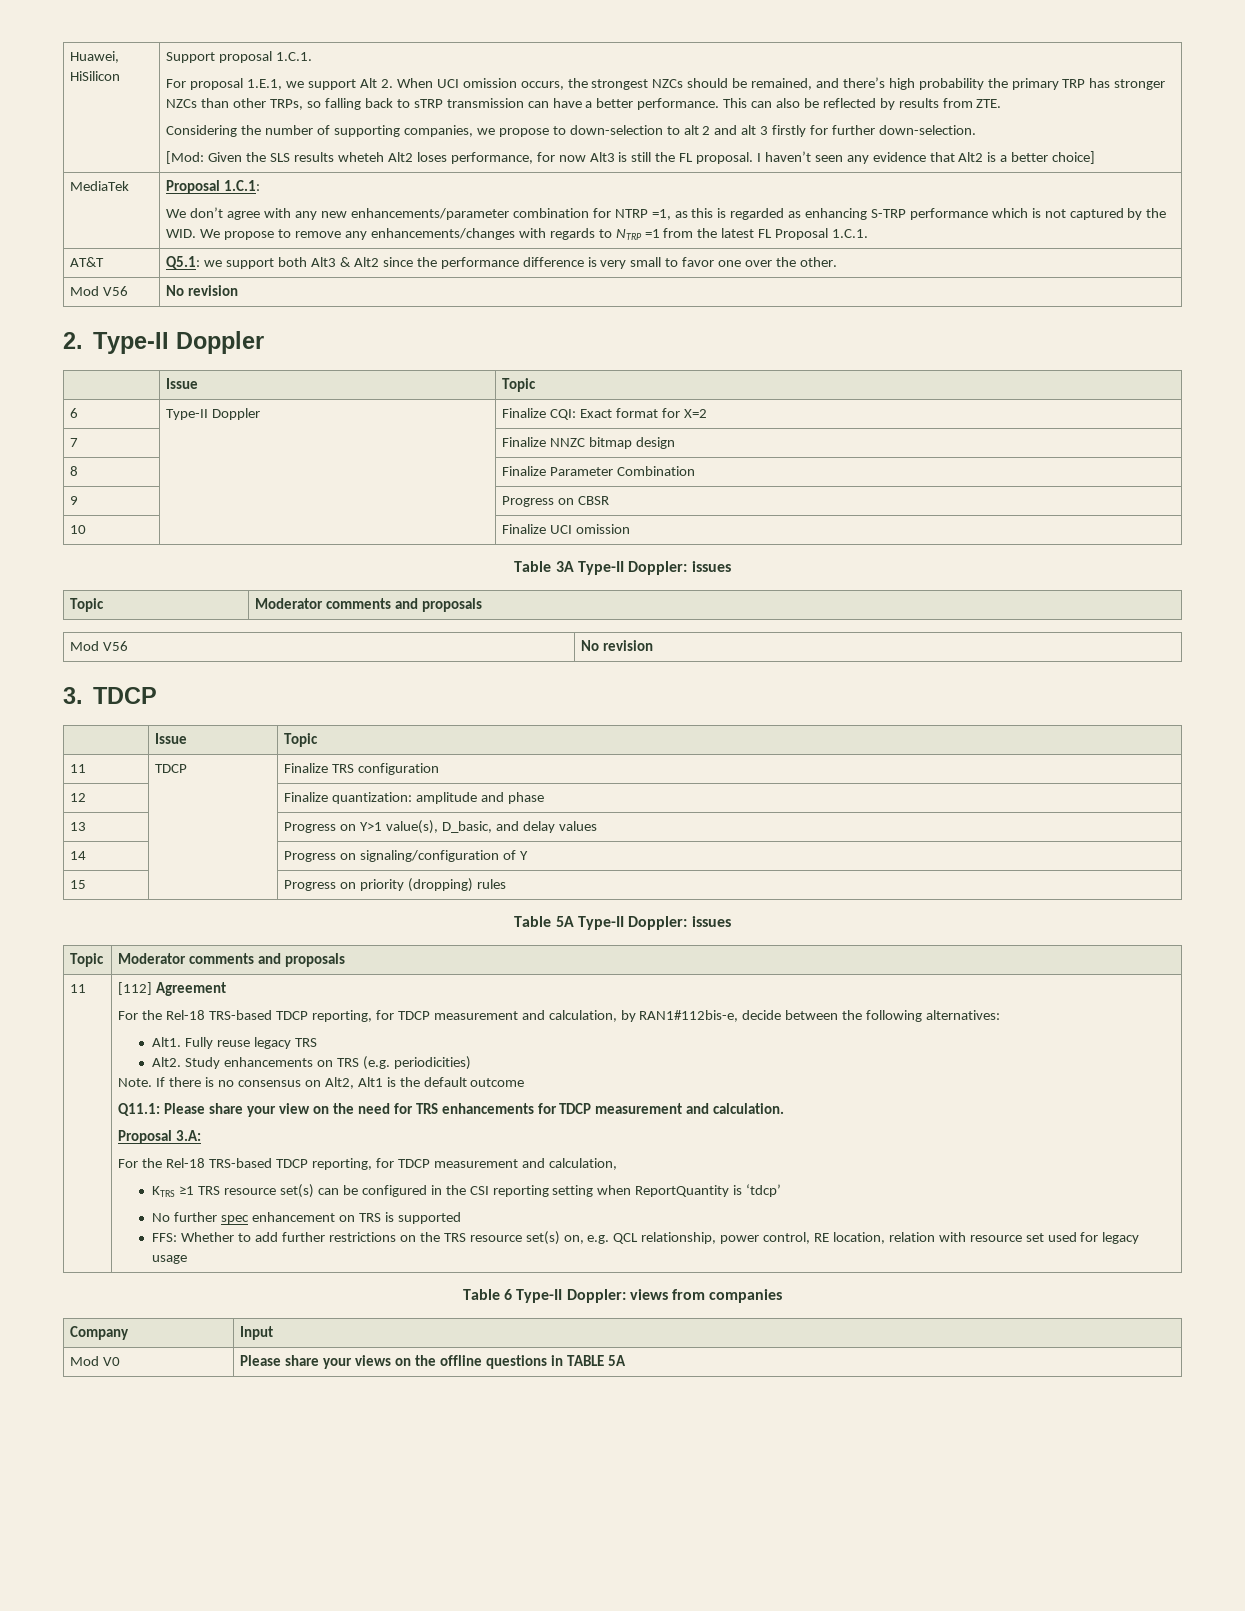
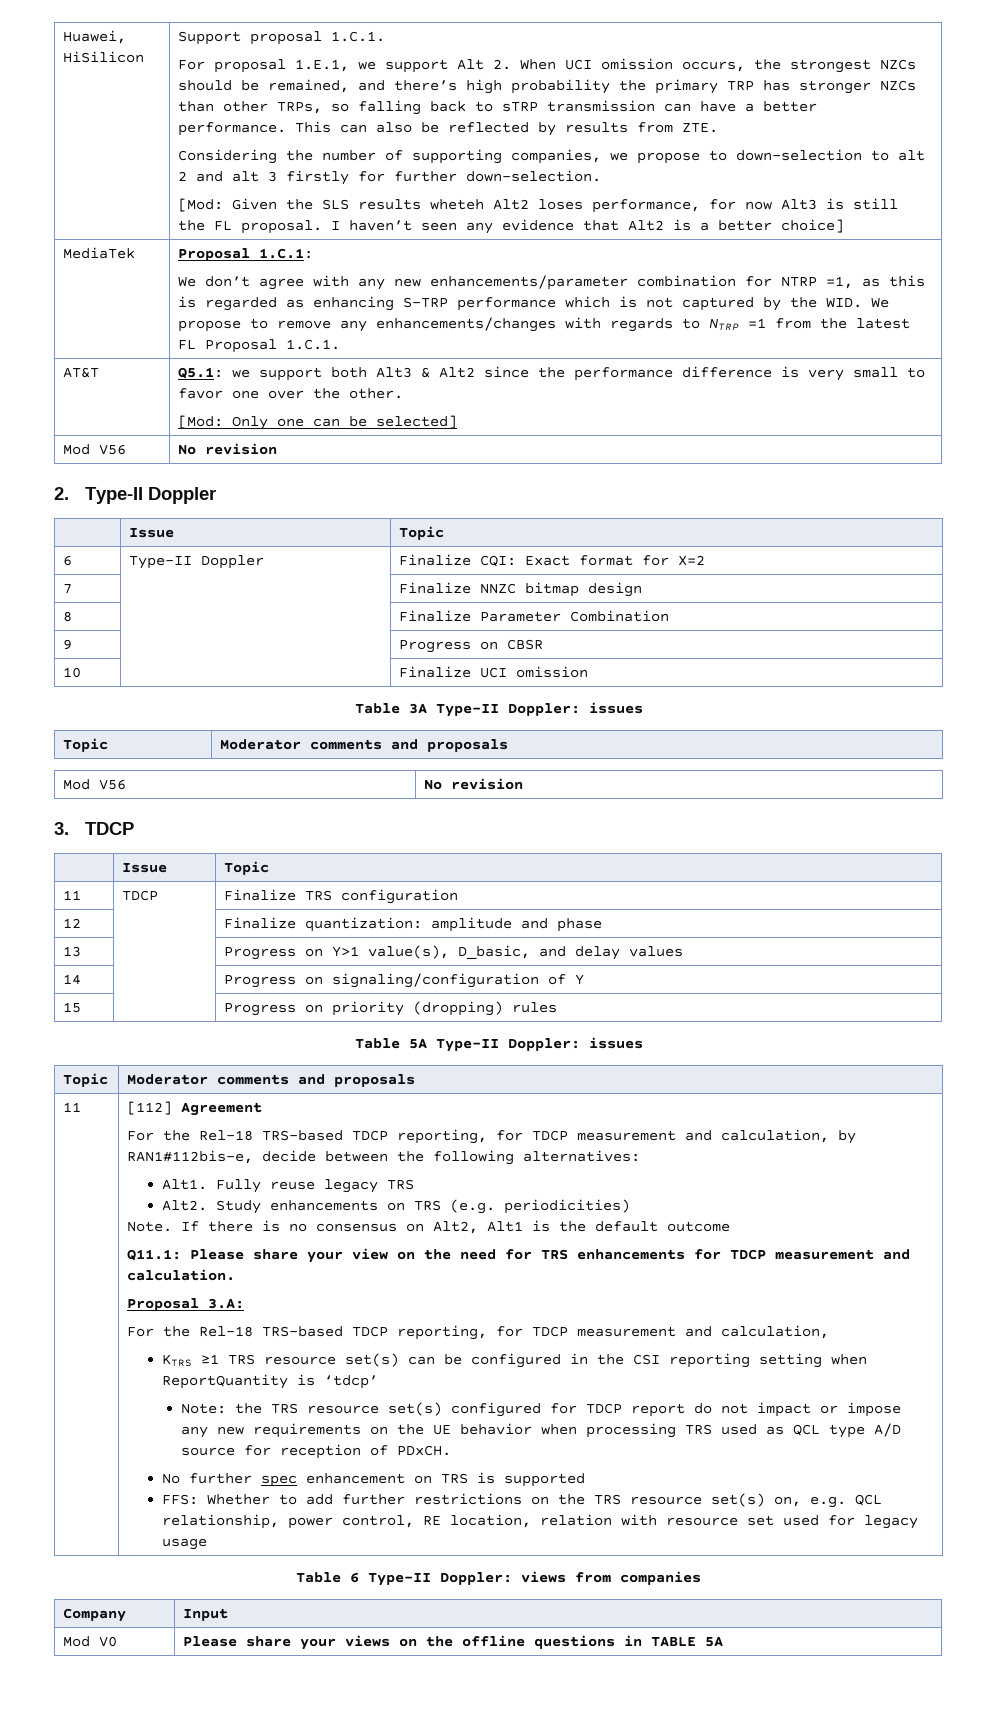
(837, 262) none -> [178,415,458,430] // [Mod: Only one can be selected]
(782, 1190) none -> [180,1402,901,1417] [180,1423,901,1438] [180,1444,451,1459] // Note: the TRS resource set(s) configured for TDCP report do not impact or impose any new requirements on the UE behavior when processing TRS used as QCL type A/D source for reception of PDxCH.

